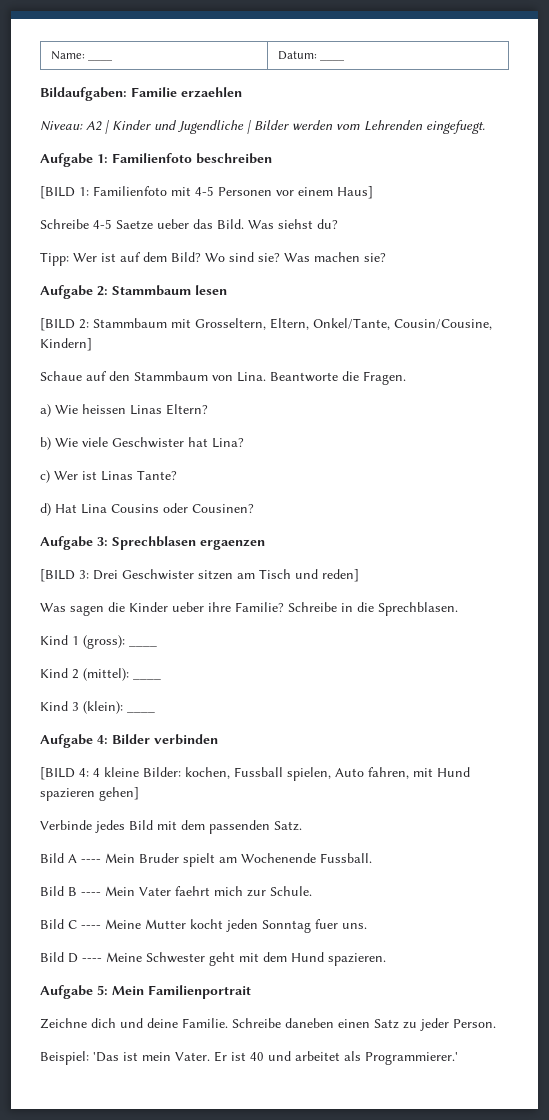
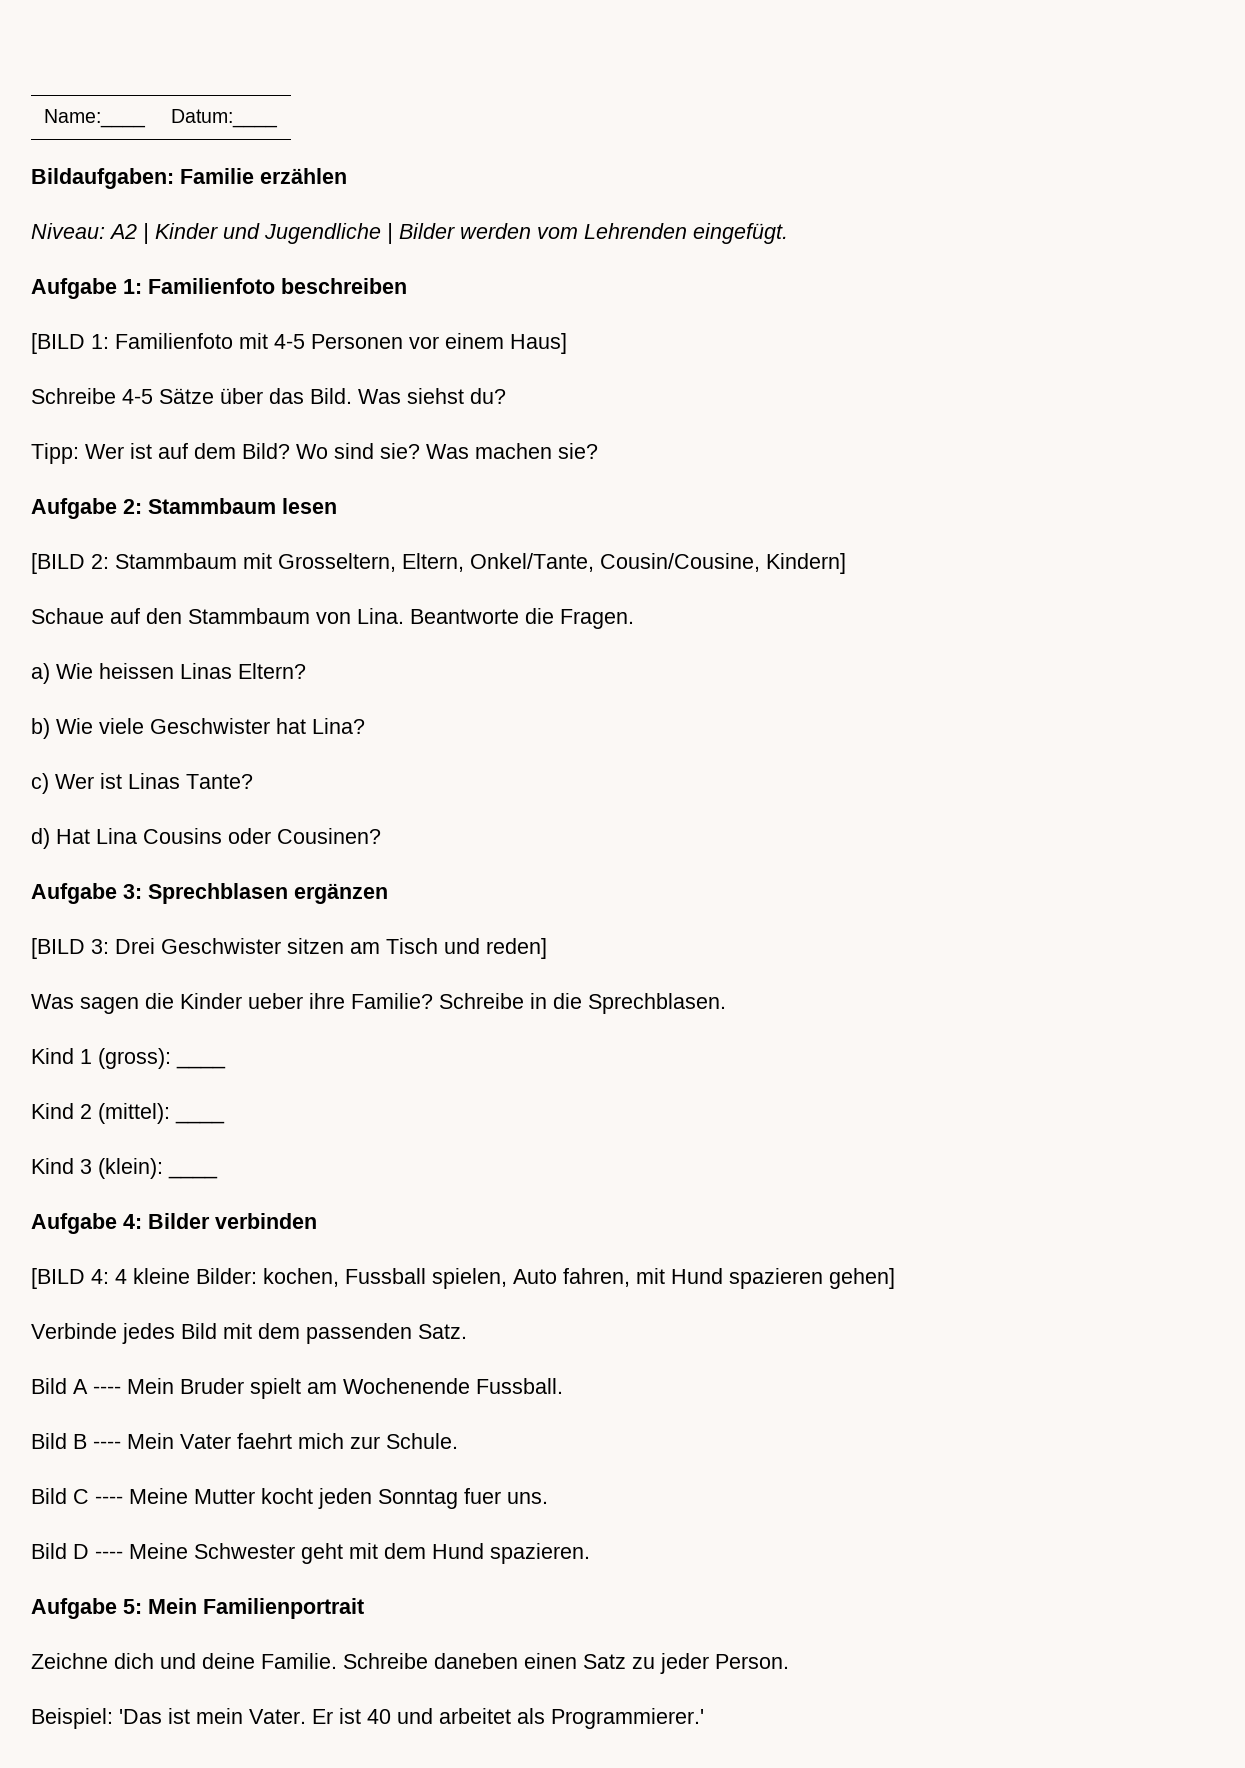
[50,51,113,61] [277,51,345,61] Name: ____ | Datum: ____ -> [43,109,146,128] [170,109,278,128] Name:____ | Datum:____
[181,87,242,98] erzaehlen -> [260,168,347,184] erzählen
[426,120,485,134] eingefuegt. -> [693,223,788,244] eingefügt.
[116,219,189,230] Saetze ueber -> [159,388,263,404] Sätze über
[200,539,265,550] ergaenzen -> [294,883,388,904] ergänzen

